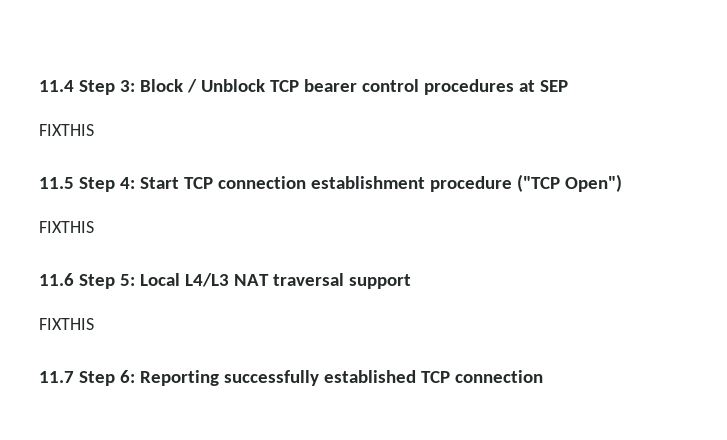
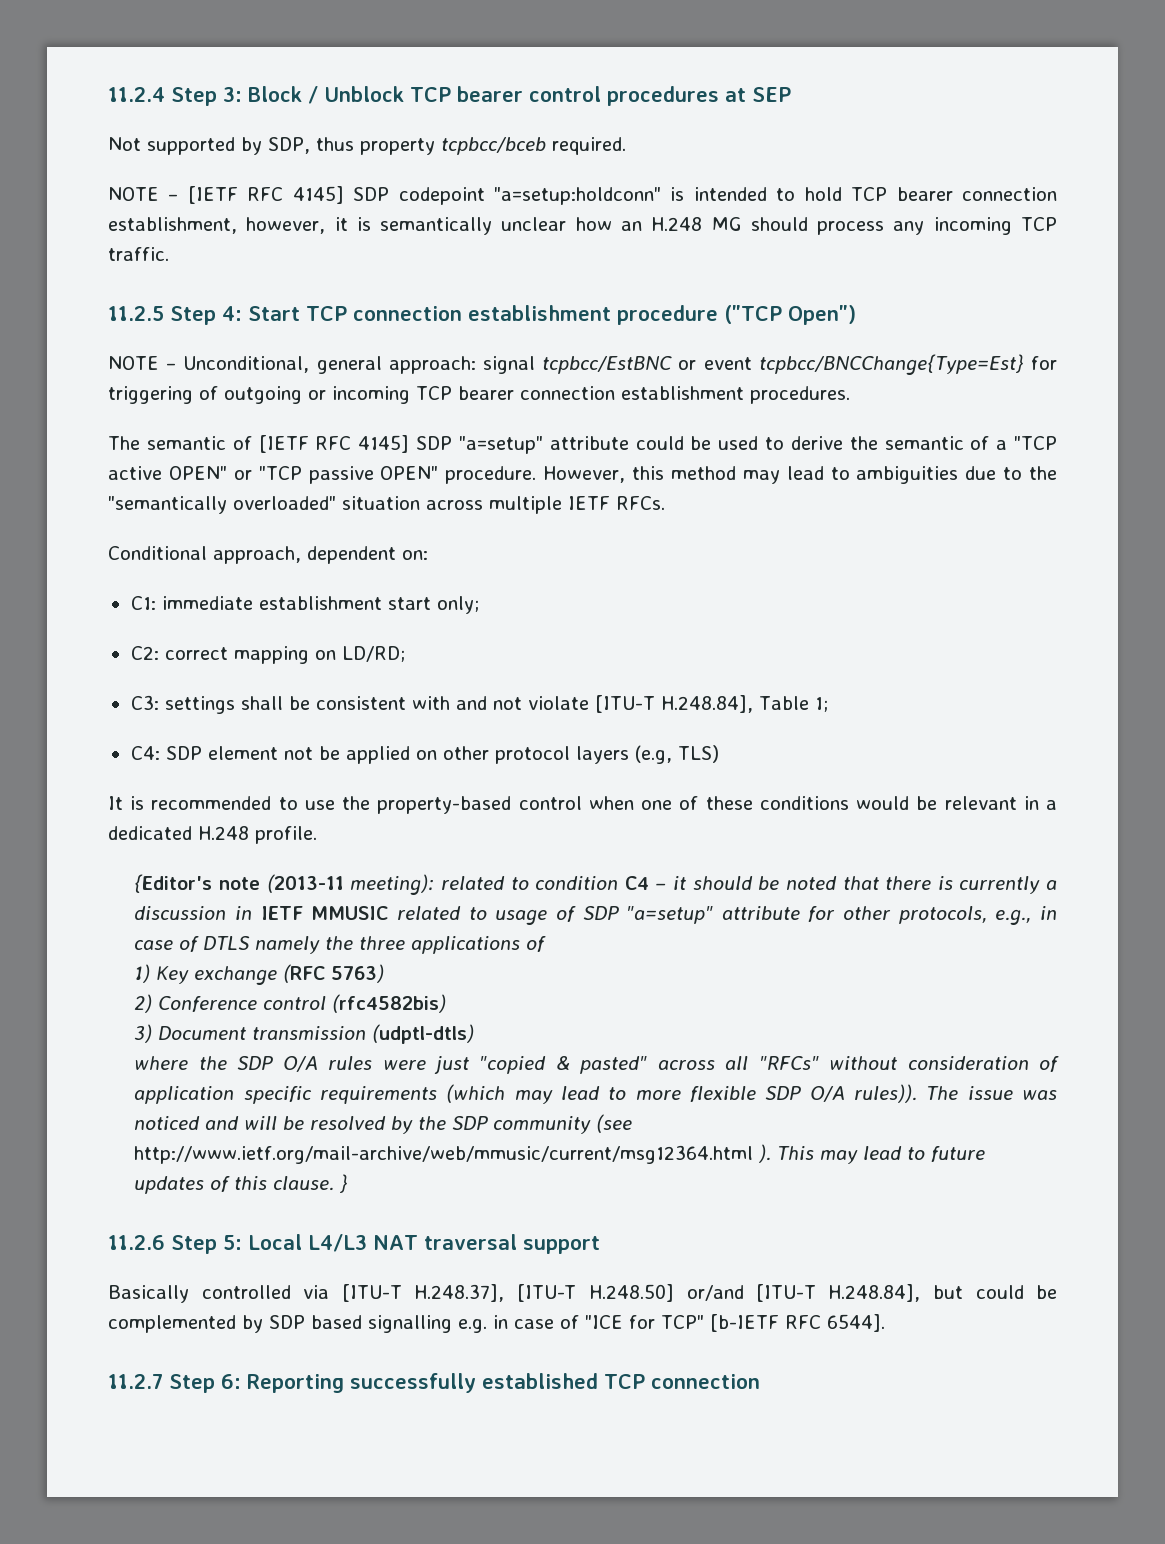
[39,80,74,92] 11.4 -> [108,87,165,102] 11.2.4
[39,124,94,136] [39,177,74,189] FIXTHIS // 11.5 -> [108,137,626,155] [108,186,1057,205] [108,217,1058,235] [108,247,169,261] [108,306,164,321] Not supported by SDP, thus property tcpbcc/bceb required. // NOTE – [IETF RFC 4145] SDP codepoint "a=setup:holdconn" is intended to hold TCP bearer connection establishment, however, it is semantically unclear how an H.248 MG should process any incoming TCP traffic. // 11.2.5
[39,221,94,233] [39,273,74,286] FIXTHIS // 11.6 -> [108,354,1057,375] [108,386,850,404] [108,435,1058,454] [108,466,1057,484] [108,496,665,514] [108,546,428,564] [130,596,479,614] [130,646,405,664] [130,695,828,714] [130,745,719,764] [108,796,1058,814] [108,826,317,844] [134,874,1058,895] [134,906,1057,925] [134,936,547,954] [134,964,385,985] [134,994,447,1013] [134,1024,475,1044] [134,1056,1060,1074] [134,1084,1057,1104] [134,1114,633,1134] [134,1144,986,1164] [134,1174,349,1194] [108,1235,165,1250] NOTE – Unconditional, general approach: signal tcpbcc/EstBNC or event tcpbcc/BNCChange{Type=Est} for triggering of outgoing or incoming TCP bearer connection establishment procedures. // The semantic of [IETF RFC 4145] SDP "a=setup" attribute could be used to derive the semantic of a "TCP active OPEN" or "TCP passive OPEN" procedure. However, this method may lead to ambiguities due to the "semantically overloaded" situation across multiple IETF RFCs. // Conditional approach, dependent on: // C1: immediate establishment start only; // C2: correct mapping on LD/RD; // C3: settings shall be consistent with and not violate [ITU-T H.248.84], Table 1; // C4: SDP element not be applied on other protocol layers (e.g, TLS) // It is recommended to use the property-based control when one of these conditions would be relevant in a dedicated H.248 profile. // {Editor's note (2013-11 meeting): related to condition C4 – it should be noted that there is currently a discussion in IETF MMUSIC related to usage of SDP "a=setup" attribute for other protocols, e.g., in case of DTLS namely the three applications of // 1) Key exchange (RFC 5763) // 2) Conference control (rfc4582bis) // 3) Document transmission (udptl-dtls) // where the SDP O/A rules were just "copied & pasted" across all "RFCs" without consideration of application specific requirements (which may lead to more flexible SDP O/A rules)). The issue was noticed and will be resolved by the SDP community (see http://www.ietf.org/mail-archive/web/mmusic/current/msg12364.html ). This may lead to future updates of this clause. } // 11.2.6
[39,318,94,330] [39,371,74,383] FIXTHIS // 11.7 -> [108,1284,1057,1303] [108,1314,885,1333] [108,1374,163,1389] Basically controlled via [ITU-T H.248.37], [ITU-T H.248.50] or/and [ITU-T H.248.84], but could be complemented by SDP based signalling e.g. in case of "ICE for TCP" [b-IETF RFC 6544]. // 11.2.7

